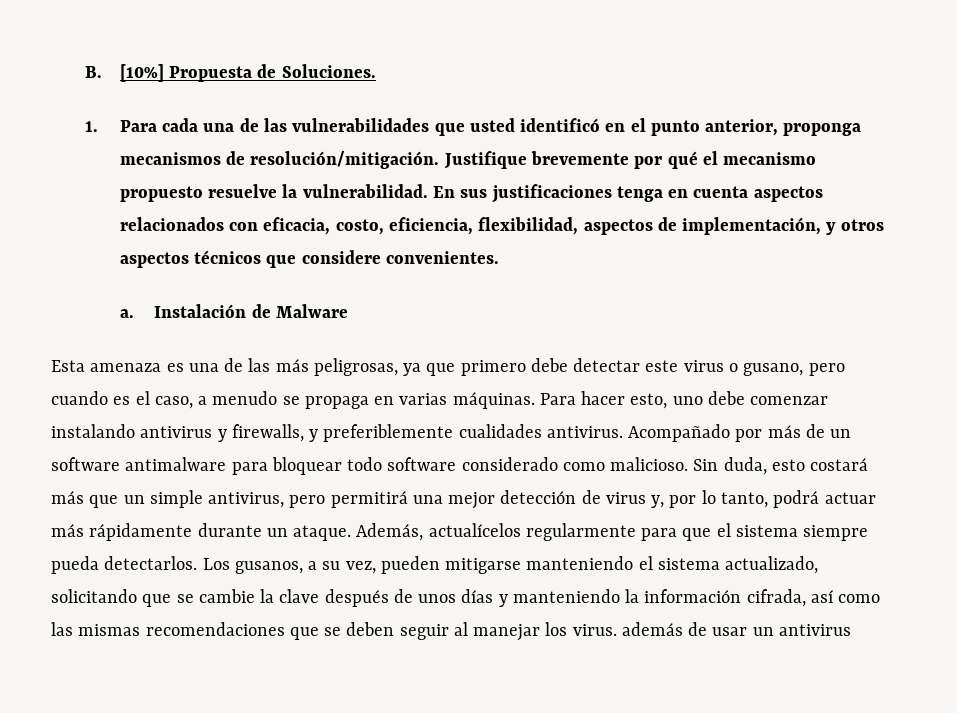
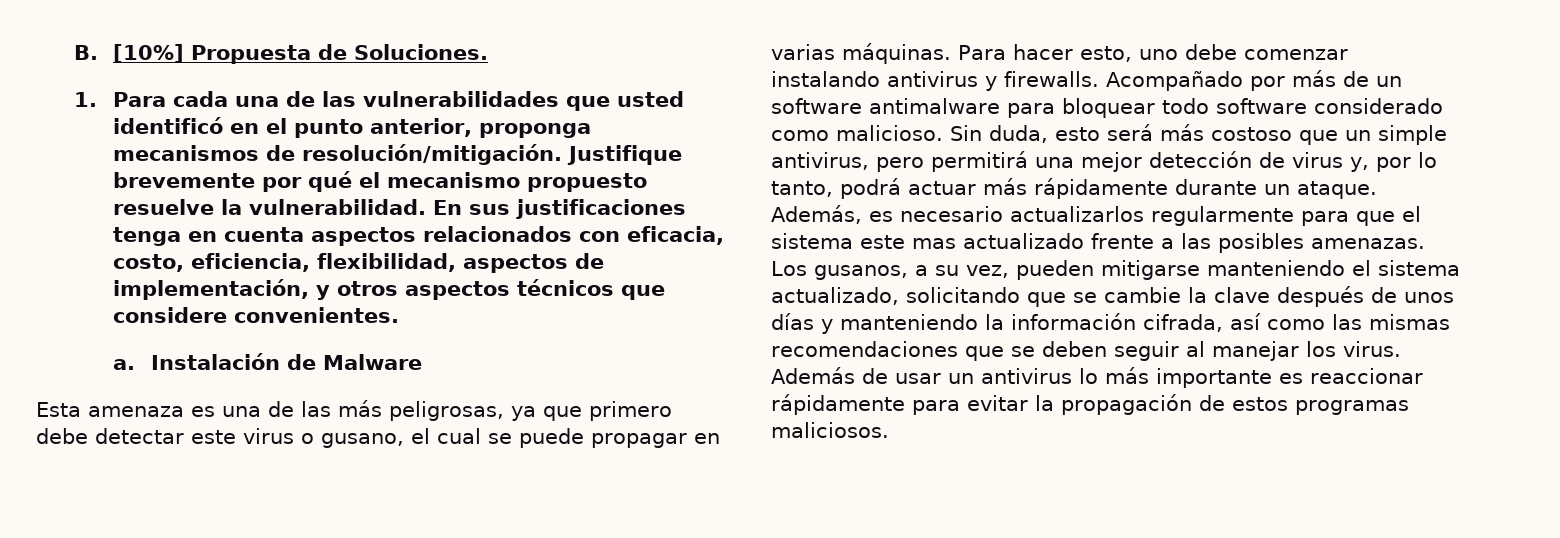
[808,363,845,376] [51,391,369,409] pero cuando es el caso, a menudo se propaga -> [411,428,687,448] el cual se puede propagar
[231,424,623,442] firewalls, y preferiblemente cualidades antivirus. -> [1004,71,1099,87] firewalls.
[810,458,869,471] [51,491,84,504] costará más -> [1107,124,1292,141] será más costoso
[428,523,521,537] actualícelos -> [869,206,1144,222] es necesario actualizarlos
[803,525,869,541] [51,556,198,574] siempre pueda detectarlos. -> [860,233,1425,253] este mas actualizado frente a las posibles amenazas.
[621,622,683,636] además -> [771,367,855,384] Además
(851, 630) none -> [1079,367,1423,388] [771,394,1409,415] [771,422,889,438] lo más importante es reaccionar rápidamente para evitar la propagación de estos programas maliciosos.

